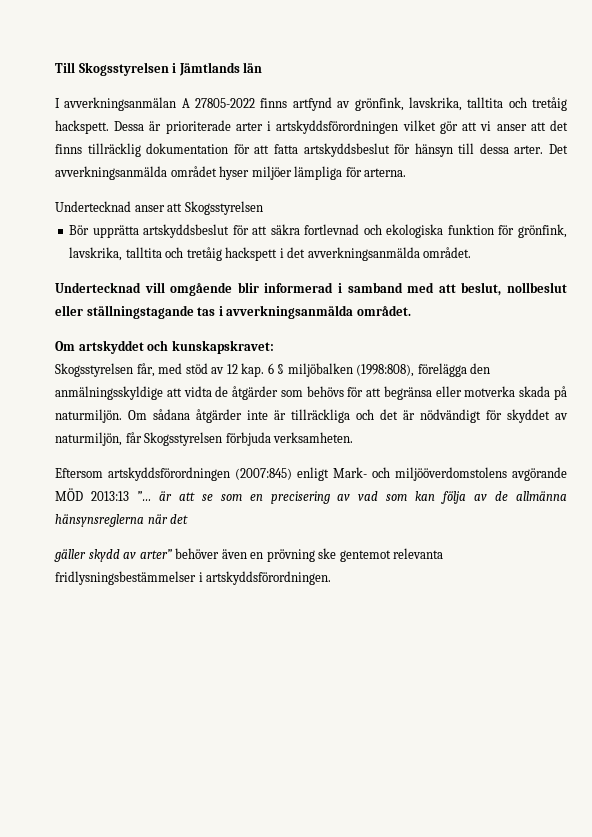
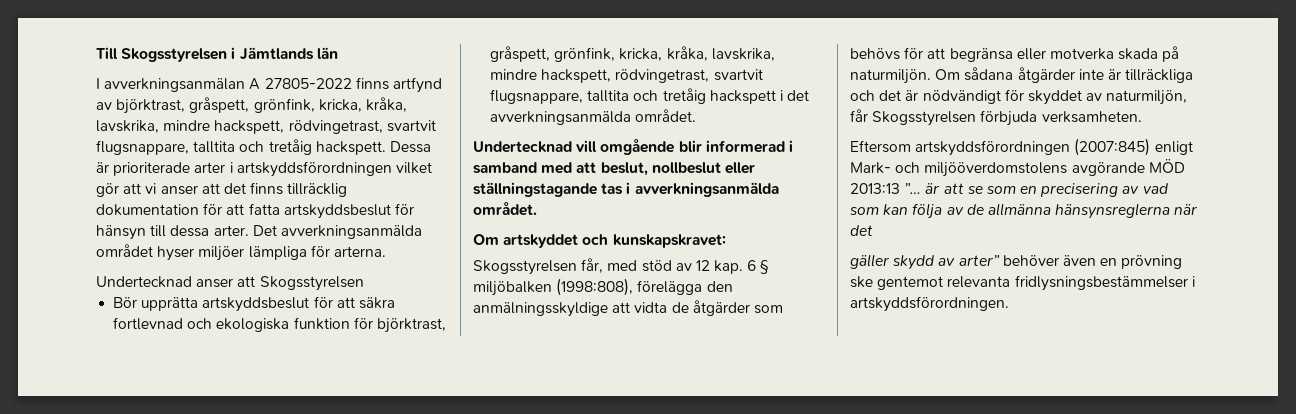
[354,97,462,111] grönfink, lavskrika, -> [116,97,407,114] [96,120,436,134] [96,140,189,155] björktrast, gråspett, grönfink, kricka, kråka, lavskrika, mindre hackspett, rödvingetrast, svartvit flugsnappare,
[517,224,567,238] [69,247,123,261] grönfink, lavskrika, -> [376,318,446,333] [490,46,775,62] [490,69,763,83] [490,89,584,104] björktrast, gråspett, grönfink, kricka, kråka, lavskrika, mindre hackspett, rödvingetrast, svartvit flugsnappare,

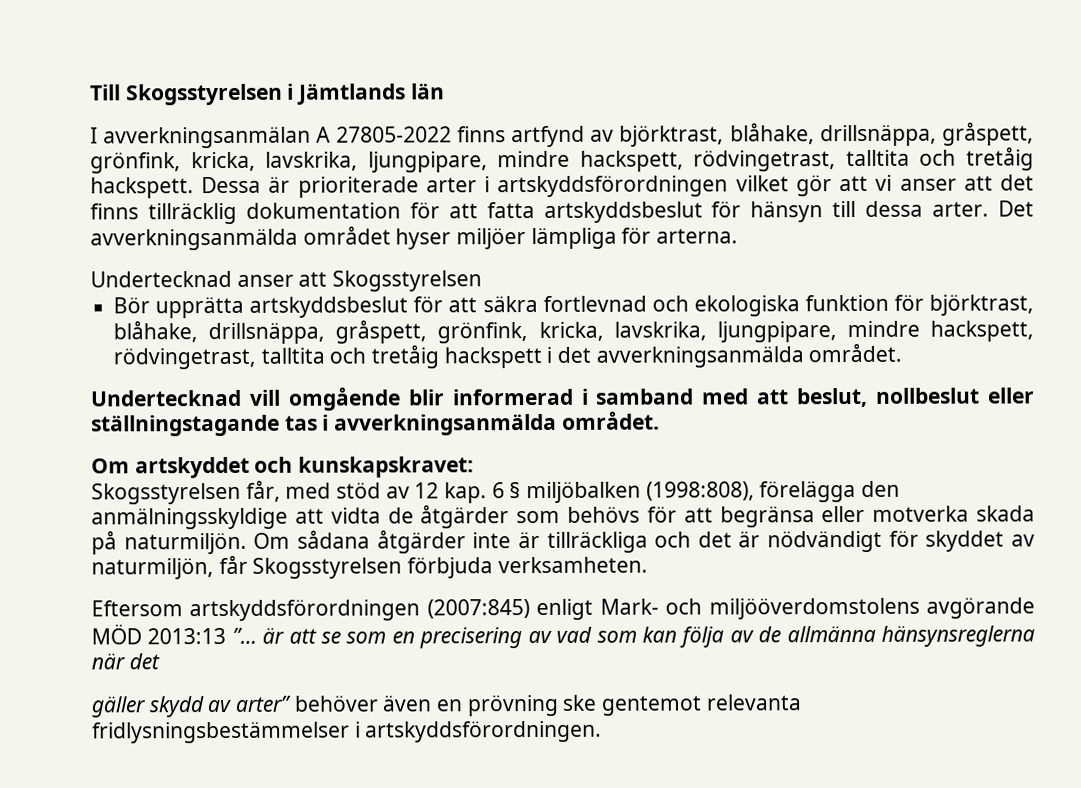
[189,97,407,113] [96,120,436,134] [96,140,189,155] gråspett, grönfink, kricka, kråka, lavskrika, mindre hackspett, rödvingetrast, svartvit flugsnappare, -> [729,122,1034,147] [90,150,837,174] blåhake, drillsnäppa, gråspett, grönfink, kricka, lavskrika, ljungpipare, mindre hackspett, rödvingetrast,
[490,46,775,62] [490,69,763,83] [490,89,584,104] gråspett, grönfink, kricka, kråka, lavskrika, mindre hackspett, rödvingetrast, svartvit flugsnappare, -> [113,320,1034,345] [113,347,257,370] blåhake, drillsnäppa, gråspett, grönfink, kricka, lavskrika, ljungpipare, mindre hackspett, rödvingetrast,

